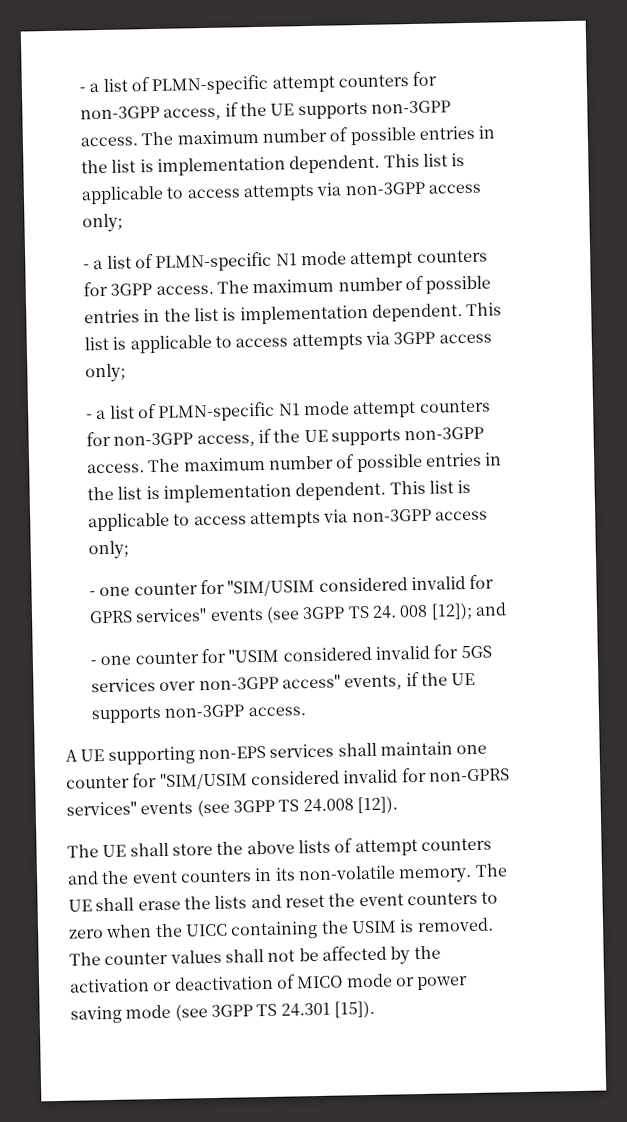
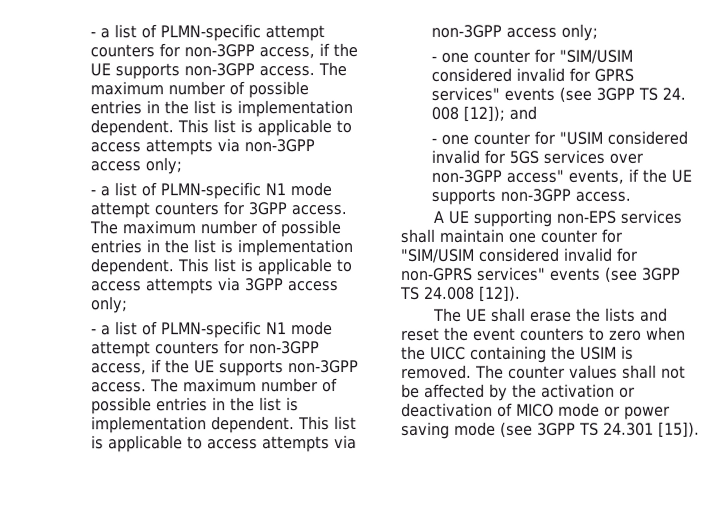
[171,837,492,857] [67,863,508,885] [68,897,135,912] store the above lists of attempt counters and the event counters in its non-volatile memory. The UE shall -> (526, 314) none

